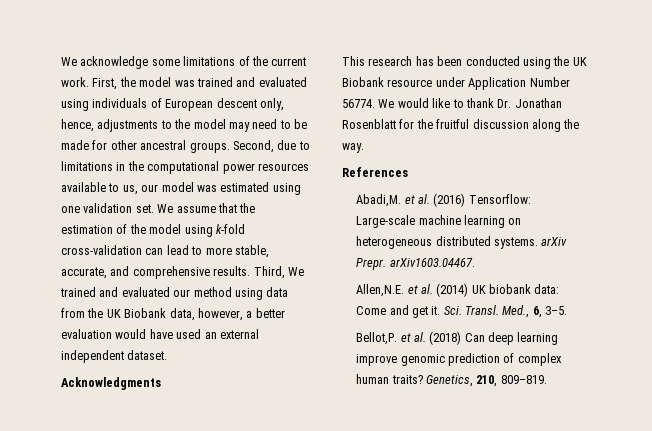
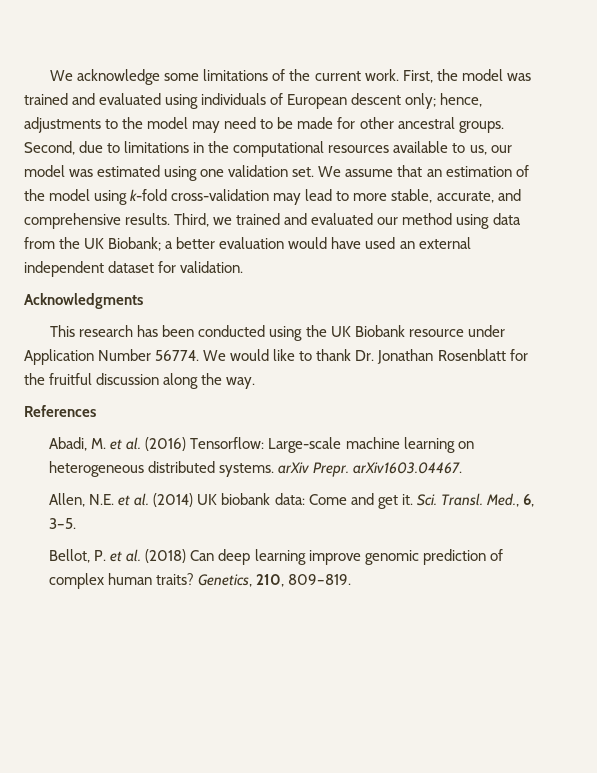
[259,98,284,111] only, -> [405,93,437,109] only;
[222,163,255,174] power -> (325, 149) none
[239,203,256,213] the -> [426,169,442,177] an
[145,248,164,255] can -> [273,193,302,205] may
[287,267,304,276] We -> [213,217,233,225] we
[124,308,243,321] Biobank data, however, -> [108,237,162,251] Biobank;
[127,350,168,360] dataset. -> [108,261,244,273] dataset for validation.
[356,194,402,207] Abadi,M. -> [49,437,107,451] Abadi, M.
[356,284,405,297] Allen,N.E. -> [49,493,115,507] Allen, N.E.
[356,332,398,345] Bellot,P. -> [49,549,107,563] Bellot, P.

